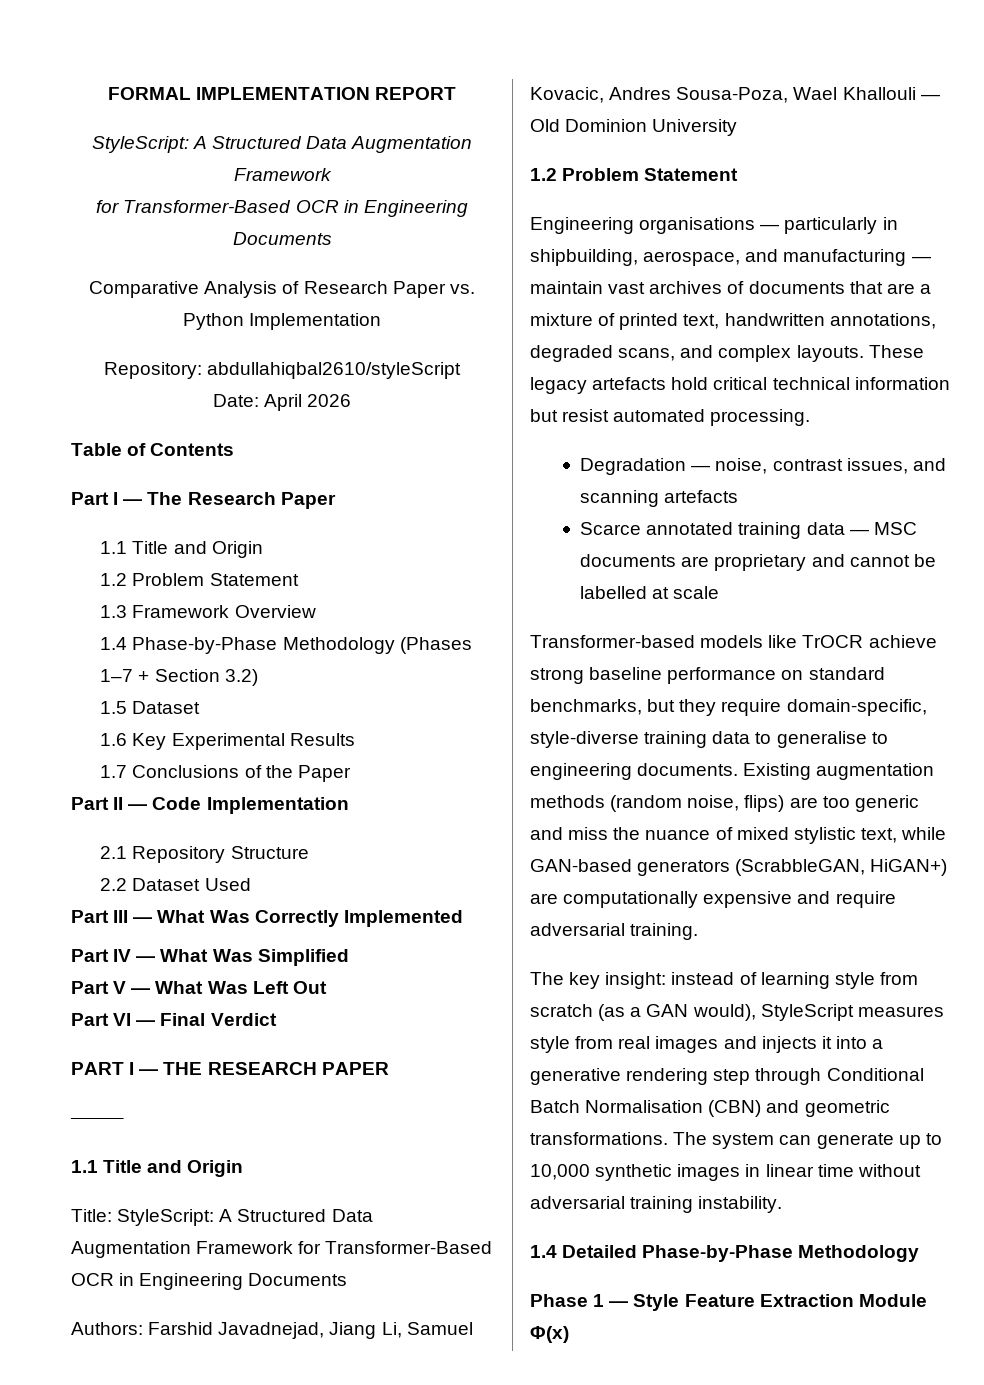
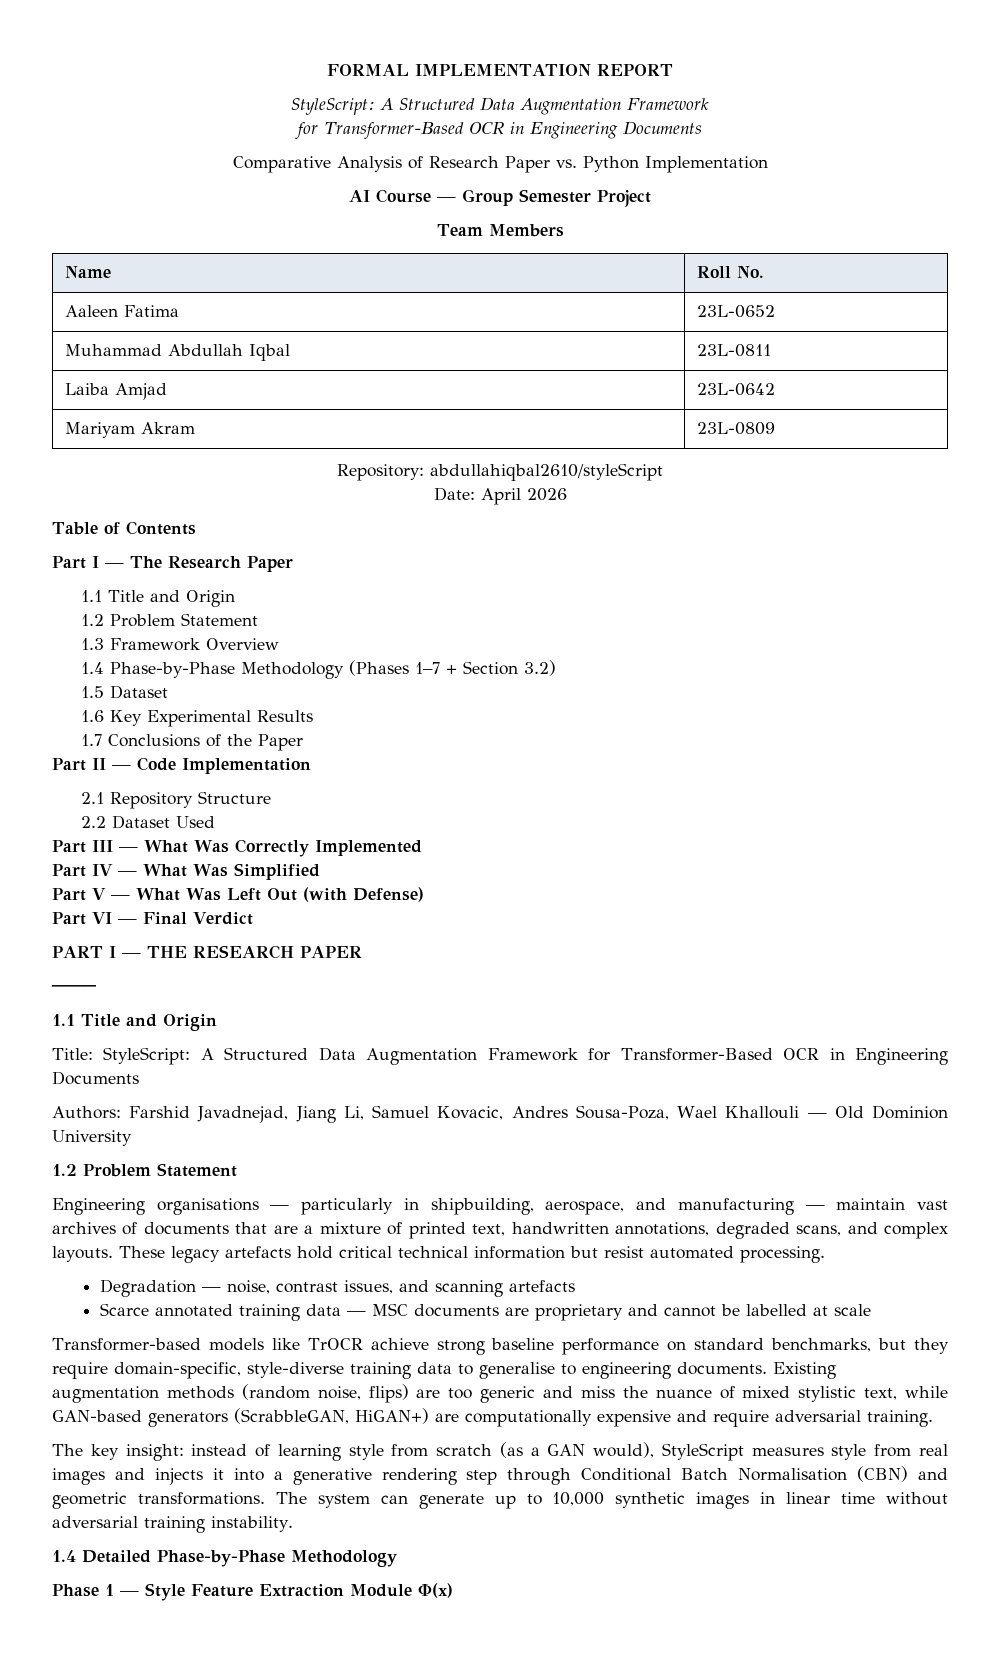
(382, 321) none -> [349,189,651,207] [436,224,564,237] [64,266,111,278] [696,266,764,278] [64,305,179,317] [696,305,775,318] [64,344,290,361] [696,344,771,357] [64,383,167,400] [696,383,775,396] [64,422,195,438] [696,422,775,435] // AI Course — Group Semester Project // Team Members // Name | Roll No. // Aaleen Fatima | 23L-0652 // Muhammad Abdullah Iqbal | 23L-0811 // Laiba Amjad | 23L-0642 // Mariyam Akram | 23L-0809
(327, 987) none -> [302,887,424,902] (with Defense)

